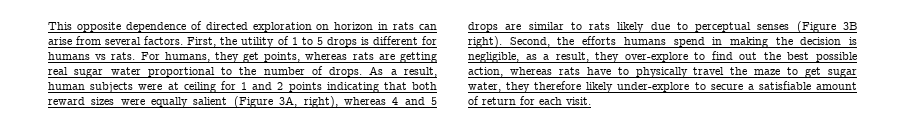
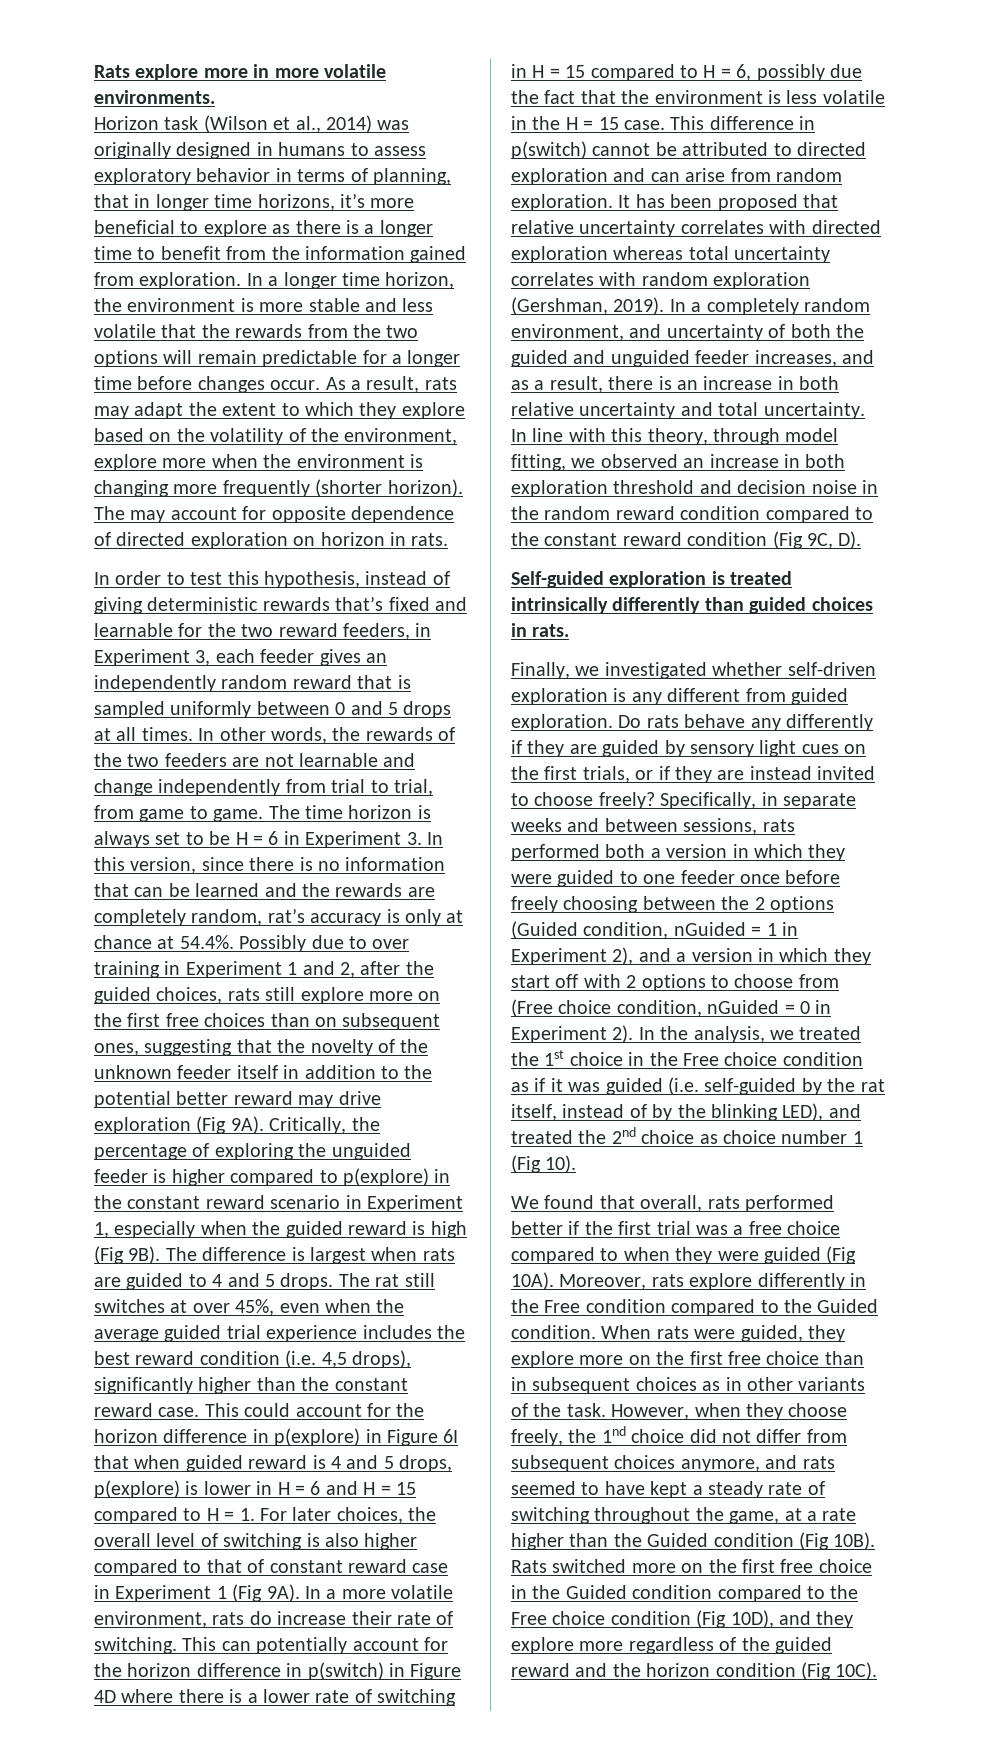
[48,22,72,30] This -> [94,64,386,81] [94,90,215,104] [94,115,410,133] [94,142,426,159] [94,168,451,185] [94,193,415,211] [94,220,433,237] [94,246,467,263] [94,272,455,289] [94,298,434,312] [94,324,419,338] [94,350,461,367] [94,376,457,393] [94,402,465,419] [94,428,458,445] [94,454,423,471] [94,479,463,497] [94,506,267,523] Rats explore more in more volatile environments. // Horizon task (Wilson et al., 2014) was originally designed in humans to assess exploratory behavior in terms of planning, that in longer time horizons, it’s more beneficial to explore as there is a longer time to benefit from the information gained from exploration. In a longer time horizon, the environment is more stable and less volatile that the rewards from the two options will remain predictable for a longer time before changes occur. As a result, rats may adapt the extent to which they explore based on the volatility of the environment, explore more when the environment is changing more frequently (shorter horizon). The may account for
[393,22,437,30] [48,36,437,48] [48,52,438,63] [48,66,437,78] [48,81,437,93] [48,96,438,108] [468,21,857,33] [468,36,857,48] [468,51,857,63] [468,67,858,78] [468,81,857,93] [468,96,591,105] rats can arise from several factors. First, the utility of 1 to 5 drops is different for humans vs rats. For humans, they get points, whereas rats are getting real sugar water proportional to the number of drops. As a result, human subjects were at ceiling for 1 and 2 points indicating that both reward sizes were equally salient (Figure 3A, right), whereas 4 and 5 drops are similar to rats likely due to perceptual senses (Figure 3B right). Second, the efforts humans spend in making the decision is negligible, as a result, they over-explore to find out the best possible action, whereas rats have to physically travel the maze to get sugar water, they therefore likely under-explore to secure a satisfiable amount of return for each visit. -> [411,533,449,546] [94,571,450,588] [94,596,467,614] [94,623,432,640] [94,649,387,666] [94,675,411,692] [94,701,452,718] [94,727,456,744] [94,753,416,767] [94,779,433,796] [94,805,431,822] [94,831,443,848] [94,857,446,874] [94,883,435,897] [94,908,464,926] [94,935,410,952] [94,961,434,978] [94,987,441,1004] [94,1013,441,1030] [94,1039,429,1056] [94,1065,433,1079] [94,1091,381,1108] [94,1116,380,1134] [94,1143,411,1160] [94,1168,451,1186] [94,1195,463,1212] [94,1221,467,1238] [94,1246,455,1264] [94,1273,435,1290] [94,1299,405,1316] [94,1325,465,1342] [94,1350,411,1368] [94,1377,408,1394] [94,1403,425,1417] [94,1428,459,1446] [94,1455,453,1472] [94,1480,416,1498] [94,1507,437,1524] [94,1533,418,1550] [94,1559,449,1576] [94,1584,454,1602] [94,1611,454,1628] [94,1637,448,1654] [94,1662,462,1680] [94,1689,457,1706] [511,64,862,81] [511,90,885,104] [511,116,816,130] [511,141,866,159] [511,168,842,185] [511,194,838,211] [511,220,881,237] [511,246,831,263] [511,272,811,289] [511,297,870,315] [511,324,864,341] [511,350,874,367] [511,376,840,393] [511,402,865,419] [511,428,839,445] [511,454,846,471] [511,480,878,497] [511,506,873,523] [511,531,862,549] [511,571,793,588] [511,597,873,614] [511,623,570,637] [511,662,876,679] [511,688,848,705] [511,714,873,731] [511,740,867,757] [511,766,876,783] [511,792,856,809] [511,818,795,835] [511,844,846,861] [511,870,841,887] [511,896,834,913] [511,921,798,939] [511,947,871,965] [511,974,839,991] [511,999,832,1017] [511,1025,862,1043] [511,1050,863,1066] [511,1077,885,1095] [511,1103,861,1121] [511,1127,863,1144] [511,1155,577,1173] [511,1195,834,1212] [511,1221,841,1235] [511,1246,857,1264] [511,1272,866,1290] [511,1299,879,1316] [511,1325,845,1342] [511,1351,864,1368] [511,1377,866,1394] [511,1403,848,1420] [511,1426,847,1446] [511,1455,835,1472] [511,1481,825,1498] [511,1507,857,1524] [511,1532,876,1550] [511,1559,872,1573] [511,1585,859,1602] [511,1610,854,1628] [511,1637,832,1654] [511,1662,878,1680] rats. // In order to test this hypothesis, instead of giving deterministic rewards that’s fixed and learnable for the two reward feeders, in Experiment 3, each feeder gives an independently random reward that is sampled uniformly between 0 and 5 drops at all times. In other words, the rewards of the two feeders are not learnable and change independently from trial to trial, from game to game. The time horizon is always set to be H = 6 in Experiment 3. In this version, since there is no information that can be learned and the rewards are completely random, rat’s accuracy is only at chance at 54.4%. Possibly due to over training in Experiment 1 and 2, after the guided choices, rats still explore more on the first free choices than on subsequent ones, suggesting that the novelty of the unknown feeder itself in addition to the potential better reward may drive exploration (Fig 9A). Critically, the percentage of exploring the unguided feeder is higher compared to p(explore) in the constant reward scenario in Experiment 1, especially when the guided reward is high (Fig 9B). The difference is largest when rats are guided to 4 and 5 drops. The rat still switches at over 45%, even when the average guided trial experience includes the best reward condition (i.e. 4,5 drops), significantly higher than the constant reward case. This could account for the horizon difference in p(explore) in Figure 6I that when guided reward is 4 and 5 drops, p(explore) is lower in H = 6 and H = 15 compared to H = 1. For later choices, the overall level of switching is also higher compared to that of constant reward case in Experiment 1 (Fig 9A). In a more volatile environment, rats do increase their rate of switching. This can potentially account for the horizon difference in p(switch) in Figure 4D where there is a lower rate of switching in H = 15 compared to H = 6, possibly due the fact that the environment is less volatile in the H = 15 case. This difference in p(switch) cannot be attributed to directed exploration and can arise from random exploration. It has been proposed that relative uncertainty correlates with directed exploration whereas total uncertainty correlates with random exploration (Gershman, 2019). In a completely random environment, and uncertainty of both the guided and unguided feeder increases, and as a result, there is an increase in both relative uncertainty and total uncertainty. In line with this theory, through model fitting, we observed an increase in both exploration threshold and decision noise in the random reward condition compared to the constant reward condition (Fig 9C, D). // Self-guided exploration is treated intrinsically differently than guided choices in rats. // Finally, we investigated whether self-driven exploration is any different from guided exploration. Do rats behave any differently if they are guided by sensory light cues on the first trials, or if they are instead invited to choose freely? Specifically, in separate weeks and between sessions, rats performed both a version in which they were guided to one feeder once before freely choosing between the 2 options (Guided condition, nGuided = 1 in Experiment 2), and a version in which they start off with 2 options to choose from (Free choice condition, nGuided = 0 in Experiment 2). In the analysis, we treated the 1st choice in the Free choice condition as if it was guided (i.e. self-guided by the rat itself, instead of by the blinking LED), and treated the 2nd choice as choice number 1 (Fig 10). // We found that overall, rats performed better if the first trial was a free choice compared to when they were guided (Fig 10A). Moreover, rats explore differently in the Free condition compared to the Guided condition. When rats were guided, they explore more on the first free choice than in subsequent choices as in other variants of the task. However, when they choose freely, the 1nd choice did not differ from subsequent choices anymore, and rats seemed to have kept a steady rate of switching throughout the game, at a rate higher than the Guided condition (Fig 10B). Rats switched more on the first free choice in the Guided condition compared to the Free choice condition (Fig 10D), and they explore more regardless of the guided reward and the horizon condition (Fig 10C).

